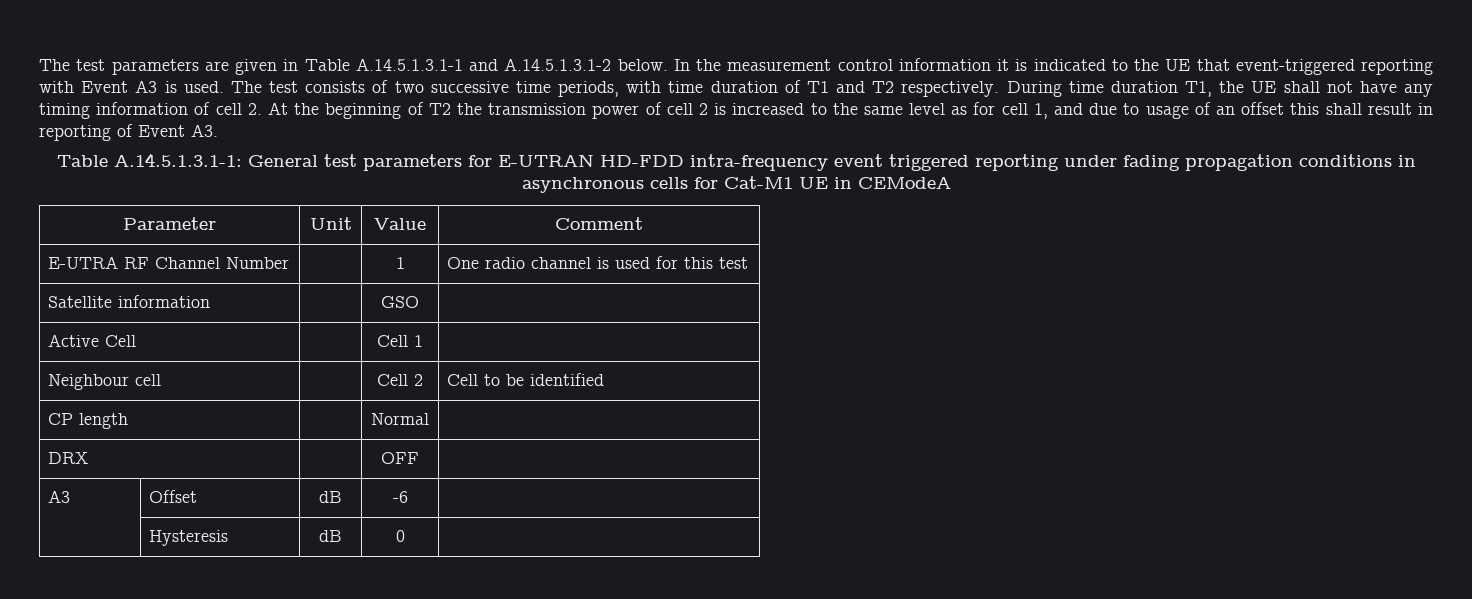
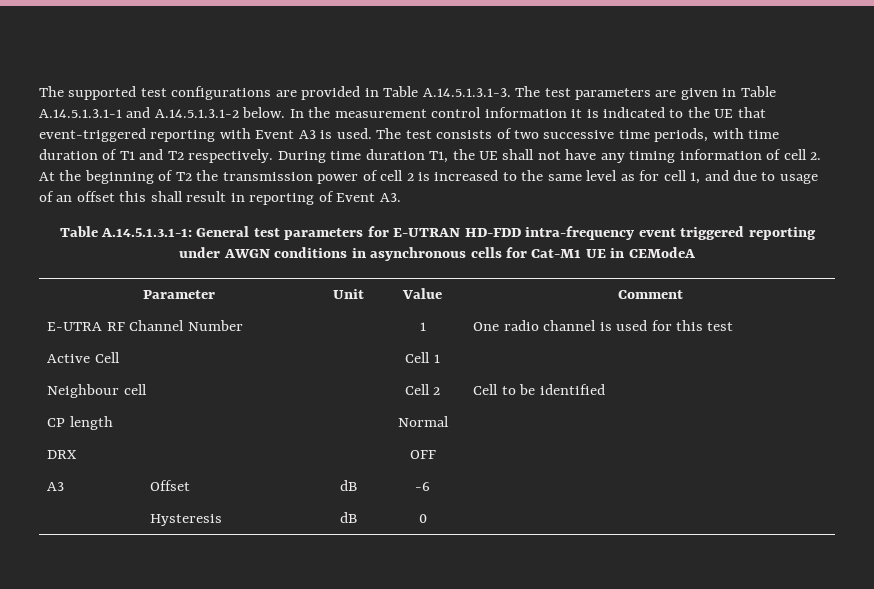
[39,59,70,71] The -> [39,86,541,100] The supported test configurations are provided in Table A.14.5.1.3.1-3. The
[1122,154,1293,171] fading propagation -> [223,249,270,258] AWGN
[48,295,211,308] [381,296,419,308] // Satellite information | | GSO | -> (734, 326) none

